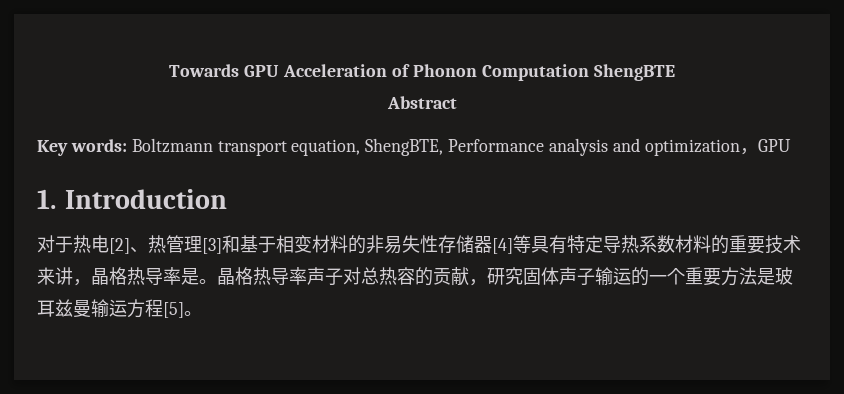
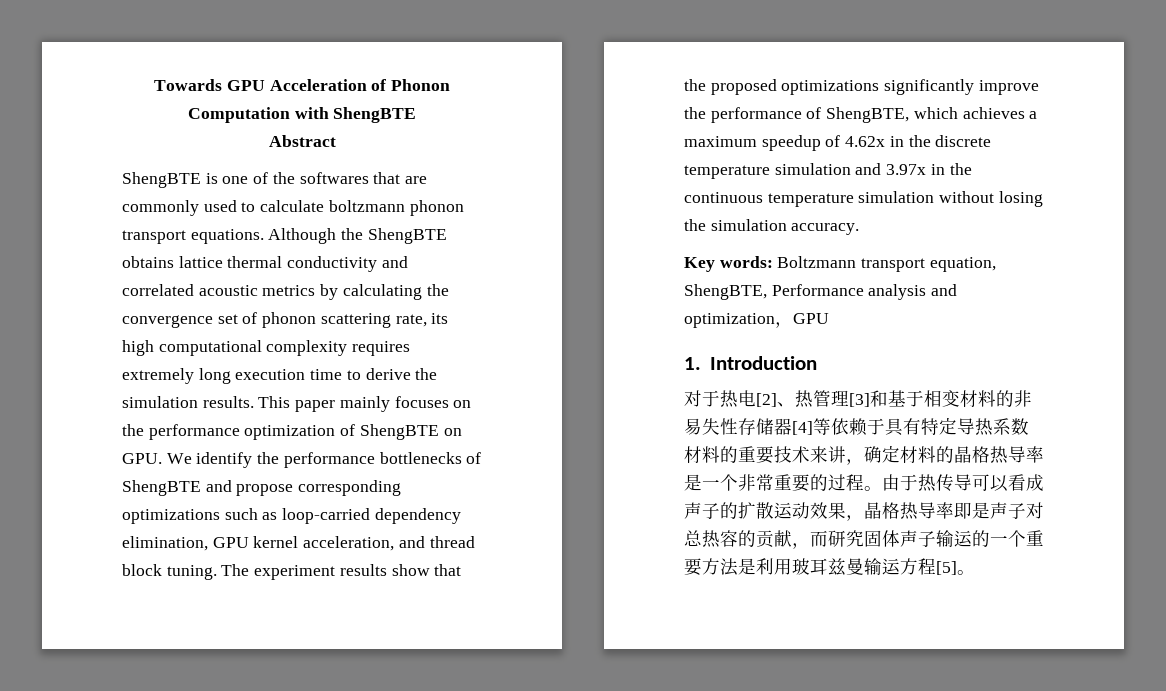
(589, 72) none -> [294,107,329,119] with
(457, 102) none -> [122,172,428,188] [122,200,464,216] [122,228,447,244] [122,256,408,272] [122,284,449,300] [122,312,449,328] [122,340,411,356] [122,368,438,384] [122,396,472,412] [122,424,462,440] [122,452,482,468] [122,480,402,496] [122,508,461,524] [122,536,475,551] [122,564,462,580] [684,79,1039,95] [684,107,1038,123] [684,135,992,151] [684,163,972,179] [684,191,1043,207] [684,219,860,235] // ShengBTE is one of the softwares that are commonly used to calculate boltzmann phonon transport equations. Although the ShengBTE obtains lattice thermal conductivity and correlated acoustic metrics by calculating the convergence set of phonon scattering rate, its high computational complexity requires extremely long execution time to derive the simulation results. This paper mainly focuses on the performance optimization of ShengBTE on GPU. We identify the performance bottlenecks of ShengBTE and propose corresponding optimizations such as loop-carried dependency elimination, GPU kernel acceleration, and thread block tuning. The experiment results show that the proposed optimizations significantly improve the performance of ShengBTE, which achieves a maximum speedup of 4.62x in the discrete temperature simulation and 3.97x in the continuous temperature simulation without losing the simulation accuracy.
(531, 244) none -> [831,418,885,436] 依赖于
(91, 282) none -> [864,445,954,464] 确定材料的
[199,267,307,285] 。晶格热导率 -> [702,474,1044,492] [684,502,990,521] 一个非常重要的过程。由于热传导可以看成声子的扩散运动效果，晶格热导率即是
(487, 282) none -> [810,530,828,547] 而
(775, 276) none -> [756,558,792,575] 利用

